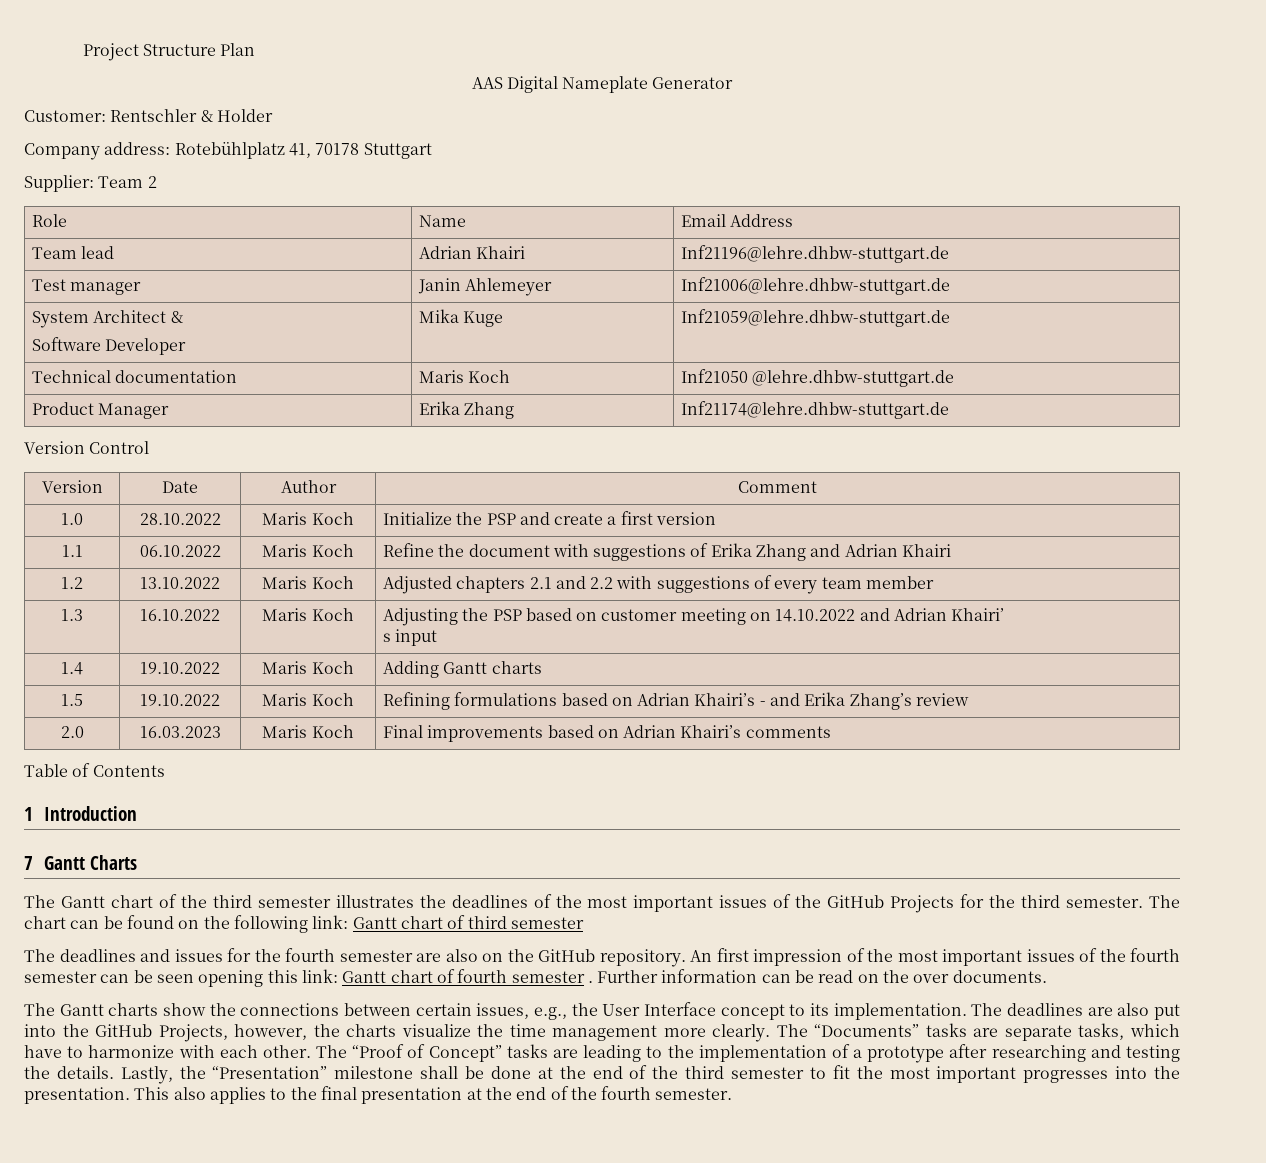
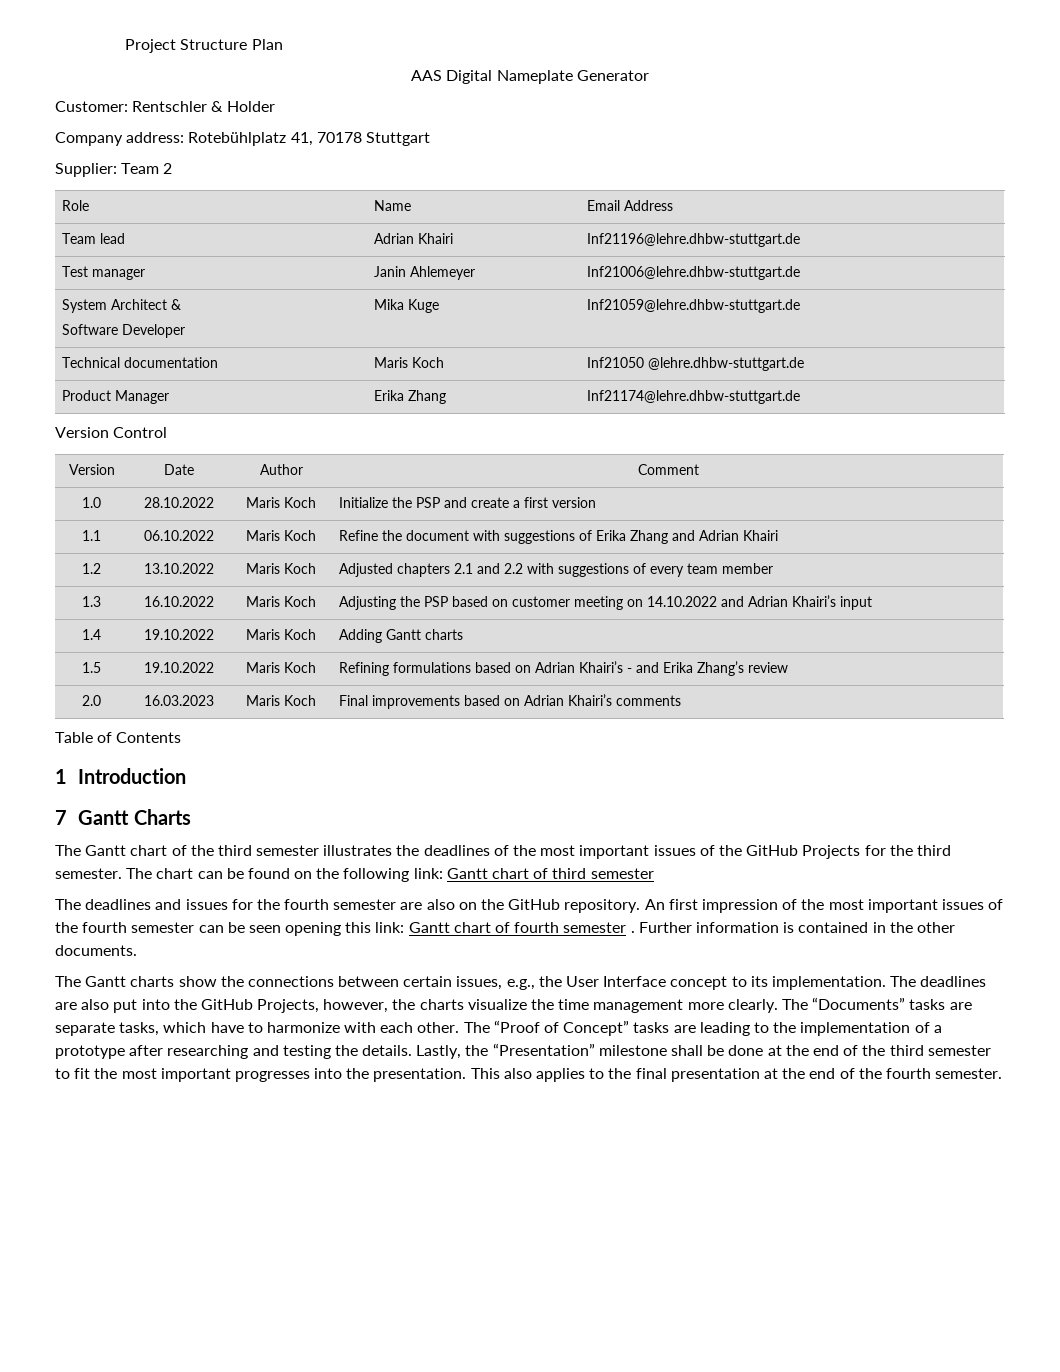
[951,608,1005,621] [382,633,391,642] Khairi’ // s -> [791,595,836,607] Khairi’s
[761,970,950,983] can be read on the over -> [783,922,955,933] is contained in the other

